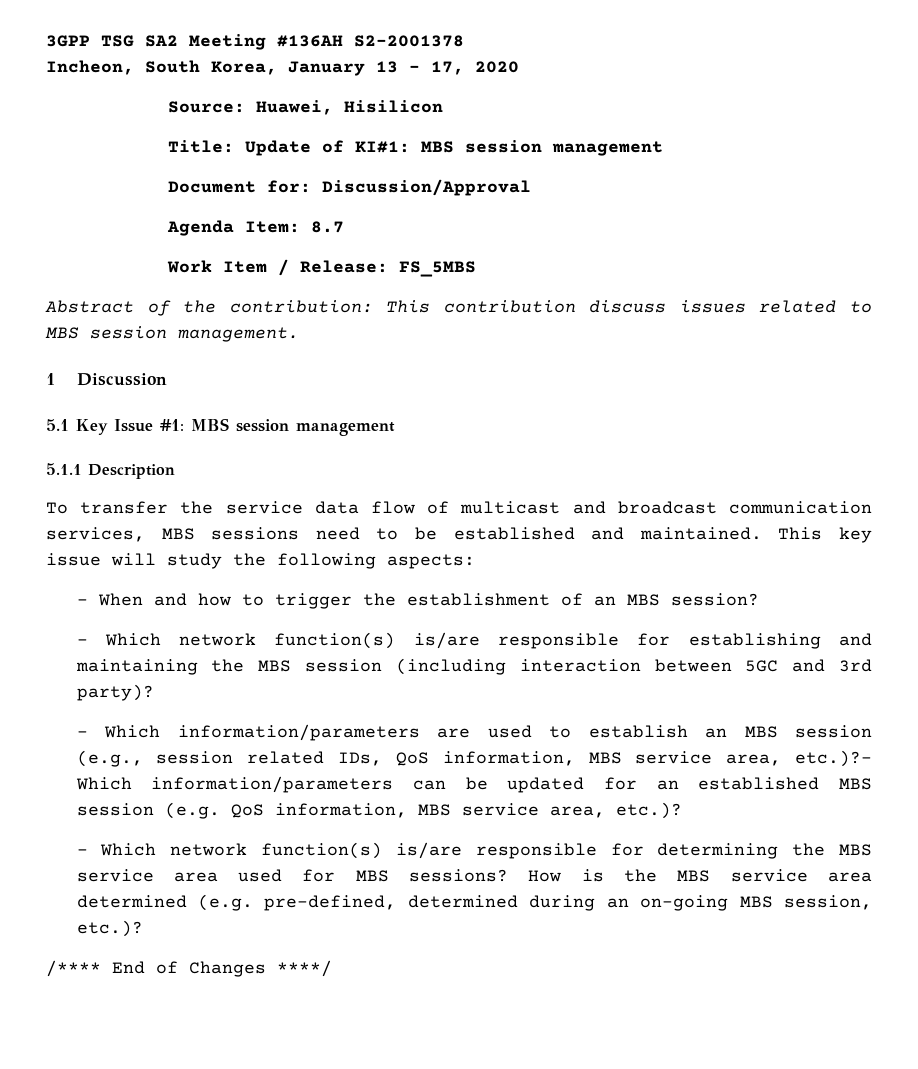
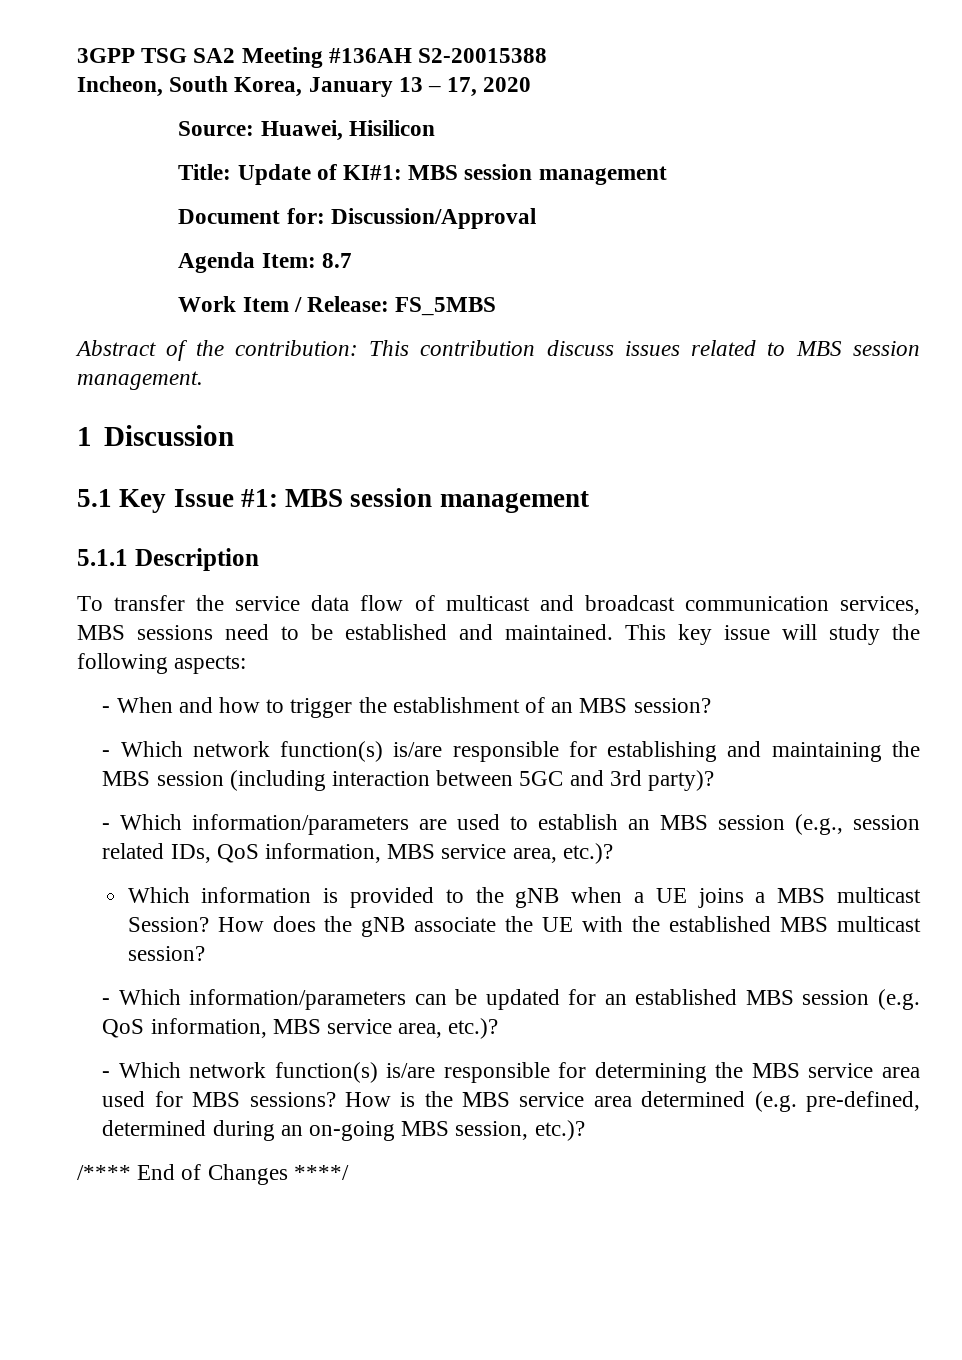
[354,35,464,47] S2-2001378 -> [418,48,548,63] S2-20015388
[794,750,872,767] etc.)?- -> [562,843,613,864] [127,887,921,908] [127,916,921,937] [127,946,205,961] [102,998,111,1005] etc.)? // Which information is provided to the gNB when a UE joins a MBS multicast Session? How does the gNB associate the UE with the established MBS multicast session? // -

